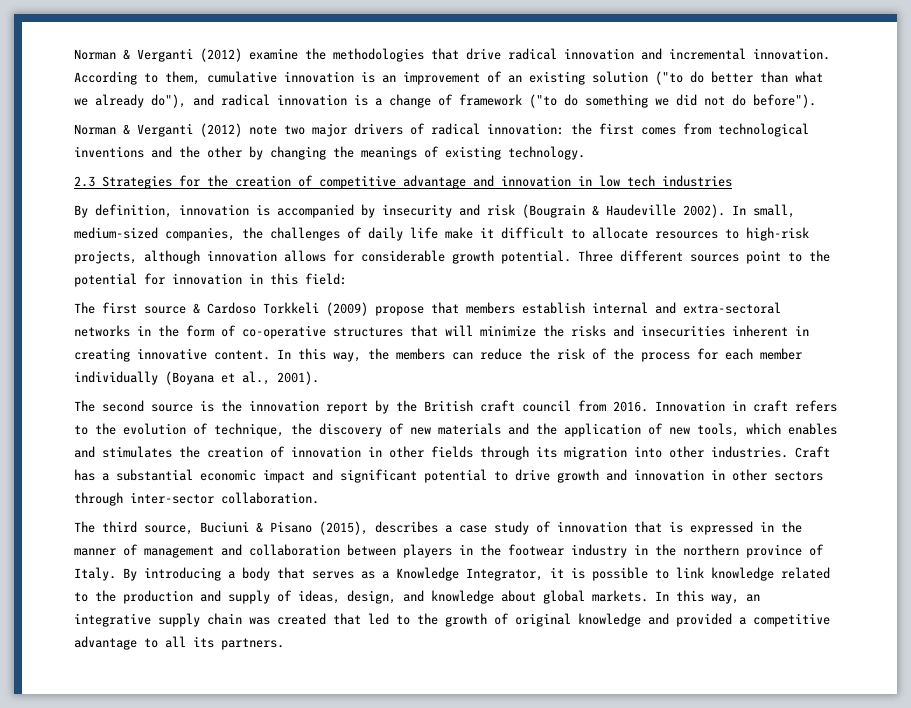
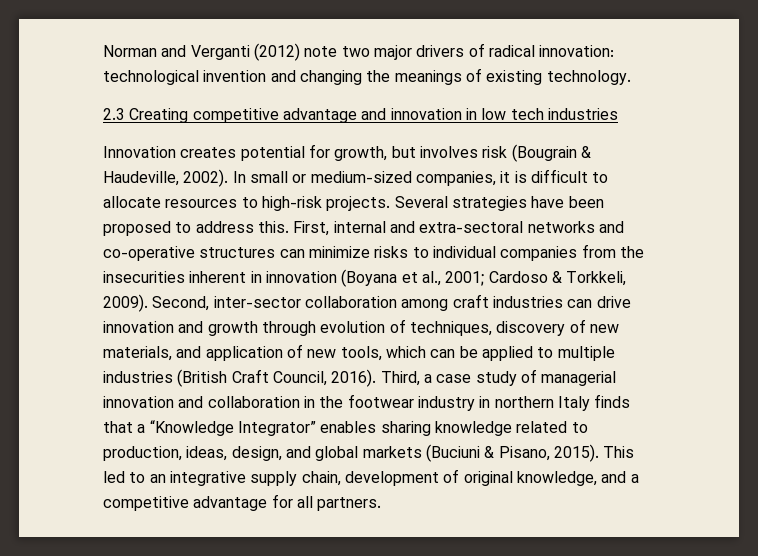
[74,48,830,62] [74,71,823,85] [74,94,816,108] [74,124,130,135] Norman & Verganti (2012) examine the methodologies that drive radical innovation and incremental innovation. According to them, cumulative innovation is an improvement of an existing solution ("to do better than what we already do"), and radical innovation is a change of framework ("to do something we did not do before"). // Norman & -> [103,45,187,57] Norman and
[571,123,809,137] [74,146,263,160] the first comes from technological inventions and the other by -> [103,70,296,85] technological invention and
[102,175,313,189] Strategies for the creation of -> [129,108,189,123] Creating
[74,204,480,218] By definition, innovation is accompanied by insecurity and -> [103,144,478,161] Innovation creates potential for growth, but involves
[606,204,676,216] Haudeville -> [103,171,179,186] Haudeville,
[753,204,795,218] [74,227,494,241] small, medium-sized companies, the challenges of daily life make it -> [249,171,527,186] small or medium-sized companies, it is
[74,250,830,264] [74,273,347,287] [74,302,781,316] [74,325,809,339] [74,348,802,362] [74,371,319,385] [74,400,837,414] [74,423,557,437] projects, although innovation allows for considerable growth potential. Three different sources point to the potential for innovation in this field: // The first source & Cardoso Torkkeli (2009) propose that members establish internal and extra-sectoral networks in the form of co-operative structures that will minimize the risks and insecurities inherent in creating innovative content. In this way, the members can reduce the risk of the process for each member individually (Boyana et al., 2001). // The second source is the innovation report by the British craft council from 2016. Innovation in craft refers to the evolution of technique, the discovery of new materials and the -> [326,196,604,211] [103,221,624,236] [103,244,644,261] [103,269,627,287] [103,294,631,312] [103,319,619,336] [103,346,202,361] projects. Several strategies have been proposed to address this. First, internal and extra-sectoral networks and co-operative structures can minimize risks to individual companies from the insecurities inherent in innovation (Boyana et al., 2001; Cardoso & Torkkeli, 2009). Second, inter-sector collaboration among craft industries can drive innovation and growth through evolution of techniques, discovery of new materials, and
[788,423,837,435] [74,446,830,460] [74,469,823,483] [74,492,319,506] [74,521,802,535] [74,544,452,558] enables and stimulates the creation of innovation in other fields through its migration into other industries. Craft has a substantial economic impact and significant potential to drive growth and innovation in other sectors through inter-sector collaboration. // The third source, Buciuni & Pisano (2015), describes a case study of innovation that is expressed in the manner of management and collaboration between players -> [430,346,615,361] [103,369,617,387] [103,396,300,408] can be applied to multiple industries (British Craft Council, 2016). Third, a case study of managerial innovation and collaboration
[655,544,824,558] [74,567,830,581] [74,590,760,604] [74,613,830,627] [74,636,214,650] the northern province of Italy. By introducing a body that serves as a Knowledge Integrator, it is possible to link knowledge related to the production and supply of ideas, design, and knowledge about global markets. In this way, an integrative supply chain was created that led to the growth of original knowledge and provided a competitive advantage to all its -> [494,394,631,411] [103,420,588,436] [103,444,635,462] [103,469,639,486] [103,494,313,511] northern Italy finds that a “Knowledge Integrator” enables sharing knowledge related to production, ideas, design, and global markets (Buciuni & Pisano, 2015). This led to an integrative supply chain, development of original knowledge, and a competitive advantage for all

